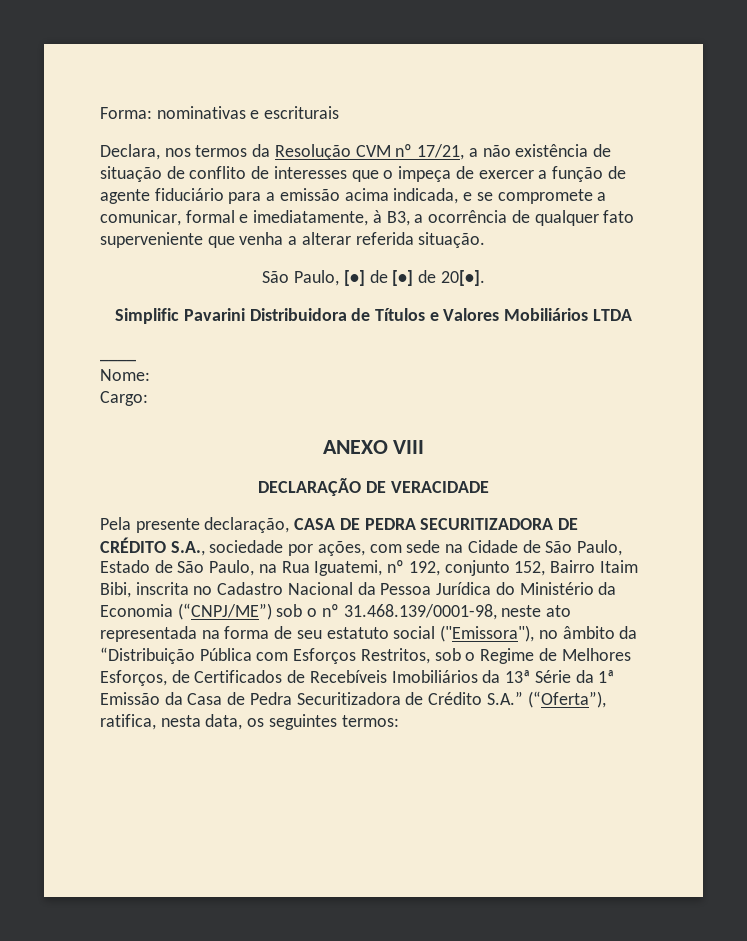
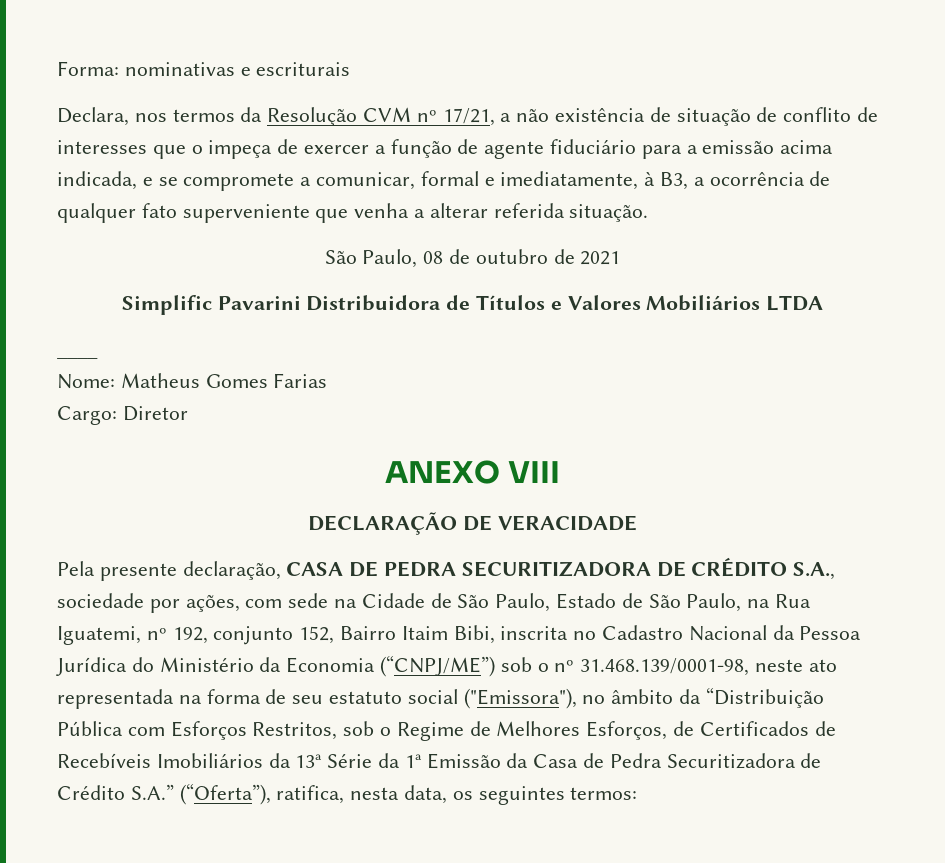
[343,270,485,286] [•] de [•] de 20[•]. -> [423,249,621,265] 08 de outubro de 2021
(150, 375) none -> [120,373,328,388] Matheus Gomes Farias
(148, 398) none -> [122,406,188,421] Diretor

